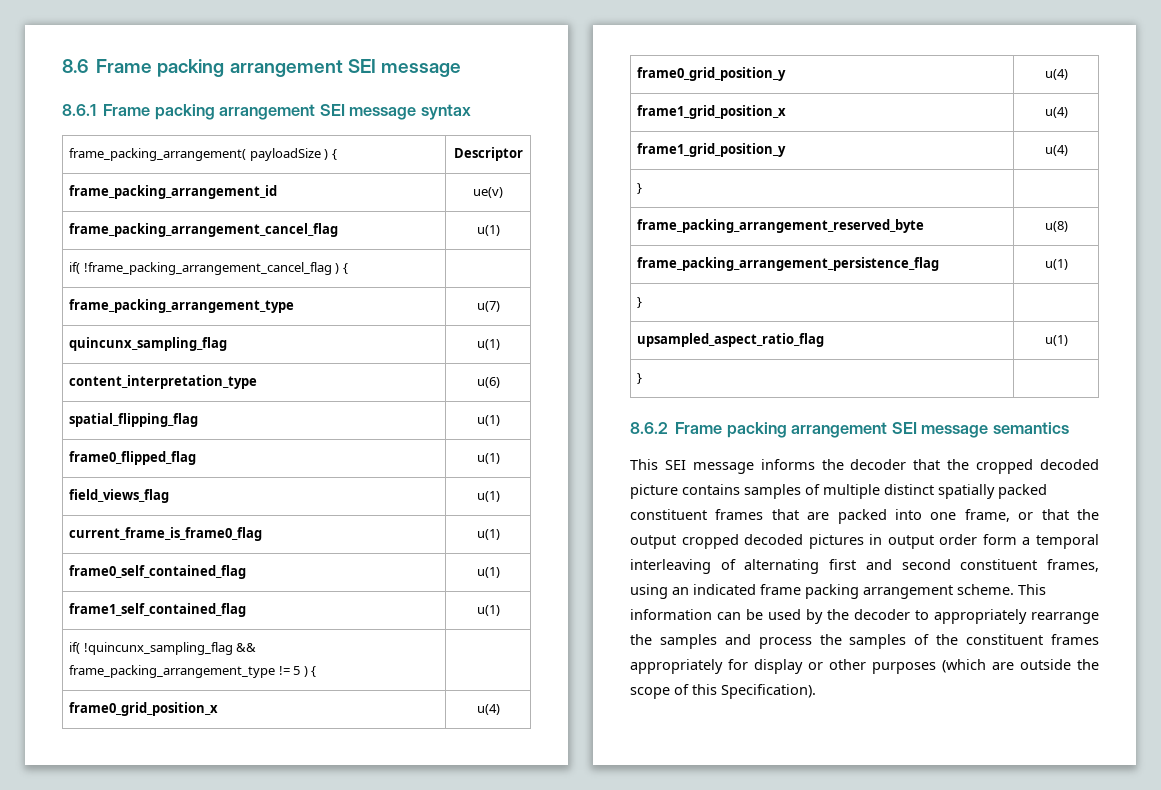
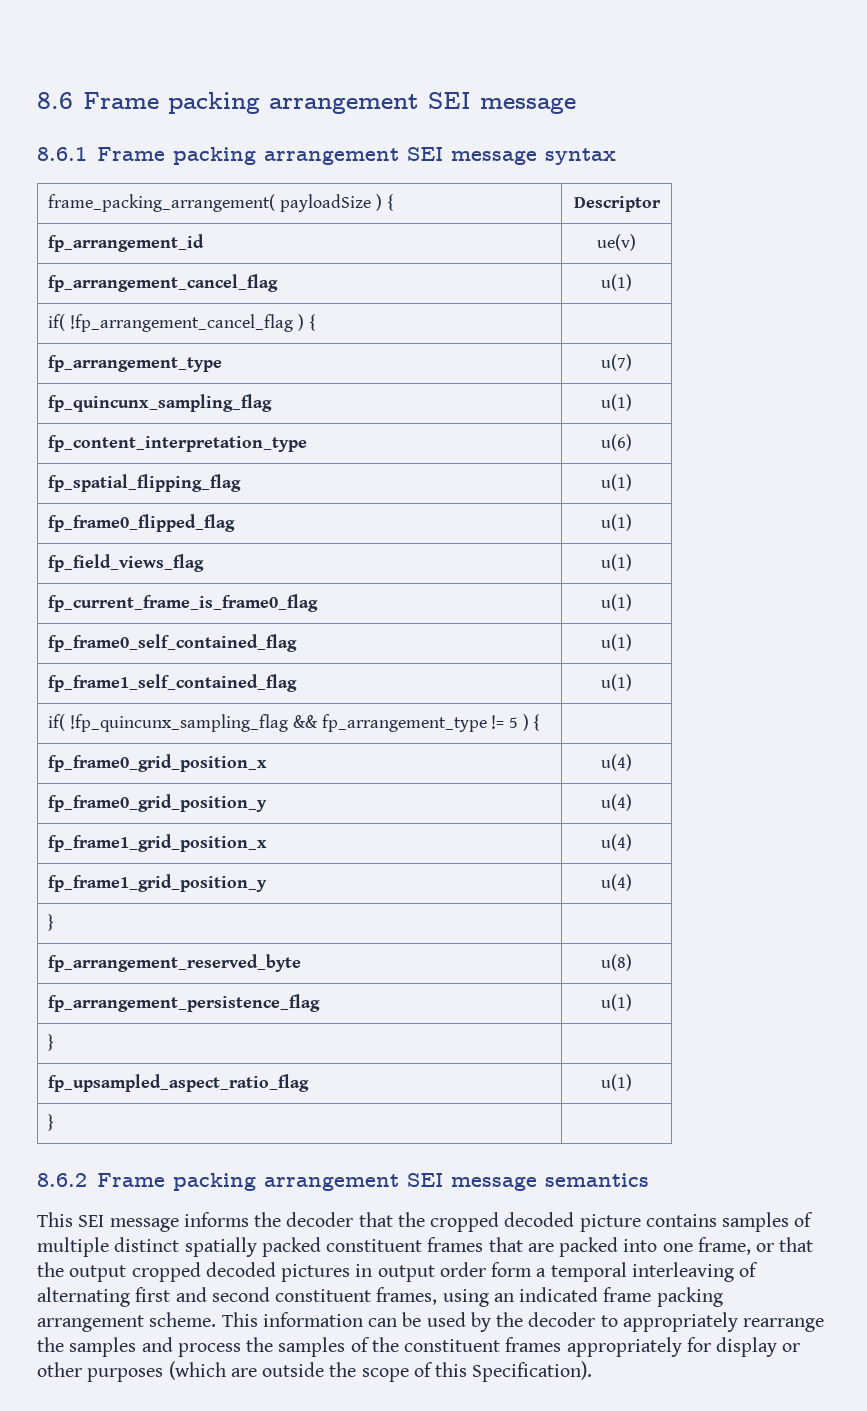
[69,185,278,199] frame_packing_arrangement_id -> [48,234,205,252] fp_arrangement_id
[69,223,339,237] [476,225,500,236] [69,262,348,275] [69,299,295,313] frame_packing_arrangement_cancel_flag | u(1) // if( !frame_packing_arrangement_cancel_flag ) { | // frame_packing_arrangement_type -> [48,274,279,292] [601,274,632,291] [48,314,315,332] [48,355,223,372] fp_arrangement_cancel_flag | u(1) // if( !fp_arrangement_cancel_flag ) { | // fp_arrangement_type
[69,337,228,351] [476,339,500,350] [69,375,258,389] quincunx_sampling_flag | u(1) // content_interpretation_type -> [48,394,273,412] [601,394,632,411] [48,435,308,452] fp_quincunx_sampling_flag | u(1) // fp_content_interpretation_type
[69,413,199,427] [476,415,500,426] [69,451,197,465] [476,453,500,464] [69,489,170,503] [476,491,500,502] [69,527,263,541] [476,529,500,540] [69,565,247,579] [476,567,500,578] [69,603,247,617] [476,605,500,616] [69,642,257,655] [69,665,276,678] spatial_flipping_flag | u(1) // frame0_flipped_flag | u(1) // field_views_flag | u(1) // current_frame_is_frame0_flag | u(1) // frame0_self_contained_flag | u(1) // frame1_self_contained_flag | u(1) // if( !quincunx_sampling_flag && frame_packing_arrangement_type -> [48,474,242,492] [601,474,632,491] [48,514,236,532] [601,514,632,531] [48,554,205,572] [601,554,632,571] [48,594,319,612] [601,594,632,611] [48,634,298,652] [601,634,632,651] [48,674,298,692] [601,674,632,691] [48,714,487,732] fp_spatial_flipping_flag | u(1) // fp_frame0_flipped_flag | u(1) // fp_field_views_flag | u(1) // fp_current_frame_is_frame0_flag | u(1) // fp_frame0_self_contained_flag | u(1) // fp_frame1_self_contained_flag | u(1) // if( !fp_quincunx_sampling_flag && fp_arrangement_type
[69,702,219,716] [476,704,500,715] [637,67,787,81] [1044,69,1068,80] [637,105,787,119] [1044,107,1068,118] [637,143,787,157] frame0_grid_position_x | u(4) // frame0_grid_position_y | u(4) // frame1_grid_position_x | u(4) // frame1_grid_position_y -> [48,754,268,772] [601,754,632,771] [48,794,268,812] [601,794,632,811] [48,834,268,852] [601,834,632,851] [48,874,268,892] fp_frame0_grid_position_x | u(4) // fp_frame0_grid_position_y | u(4) // fp_frame1_grid_position_x | u(4) // fp_frame1_grid_position_y
[637,219,925,233] frame_packing_arrangement_reserved_byte -> [48,954,302,972] fp_arrangement_reserved_byte
[637,257,940,271] [1044,259,1068,270] [637,297,643,308] [637,333,825,347] frame_packing_arrangement_persistence_flag | u(1) // } | // upsampled_aspect_ratio_flag -> [48,994,321,1012] [601,994,632,1011] [48,1034,55,1051] [48,1074,310,1092] fp_arrangement_persistence_flag | u(1) // } | // fp_upsampled_aspect_ratio_flag

